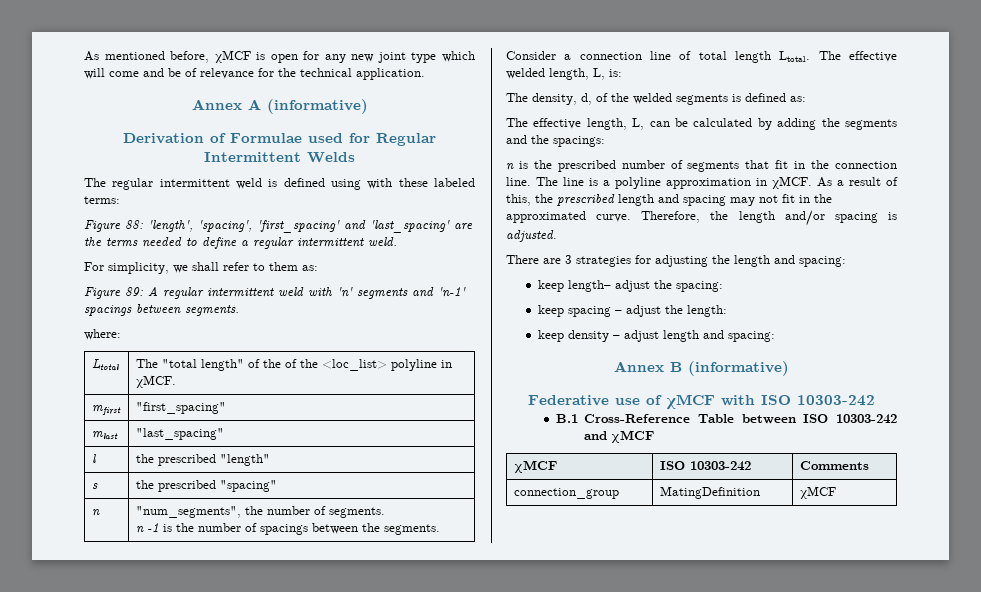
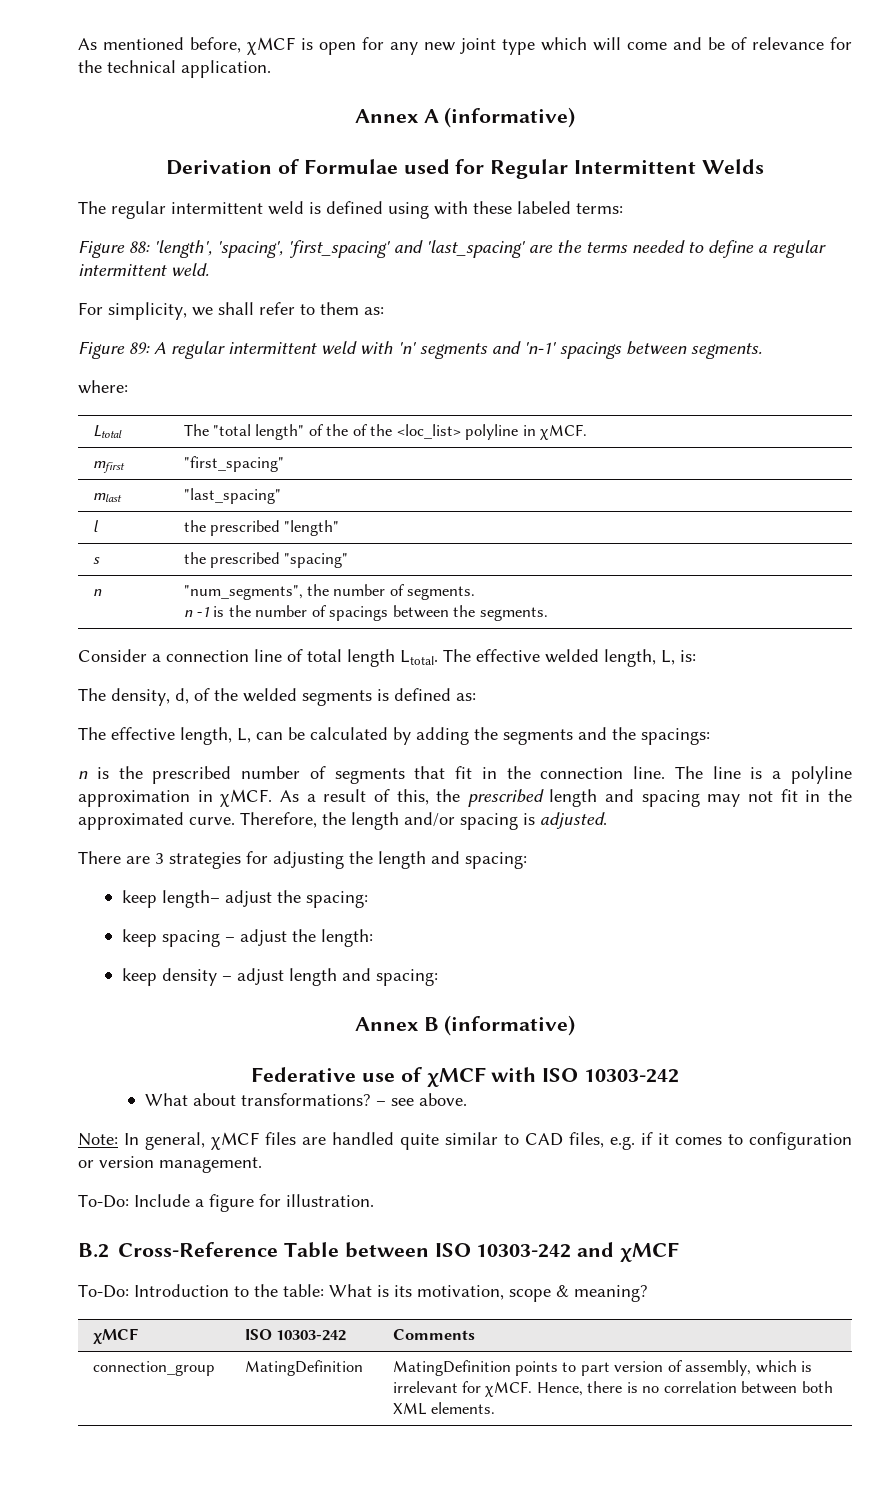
[555,414,578,423] B.1 -> [144,1093,467,1106] [78,1132,852,1150] [78,1156,262,1173] [78,1194,374,1212] [78,1243,109,1258] What about transformations? – see above. // Note: In general, χMCF files are handled quite similar to CAD files, e.g. if it comes to configuration or version management. // To-Do: Include a figure for illustration. // B.2
(655, 436) none -> [78,1284,648,1302] // To-Do: Introduction to the table: What is its motivation, scope & meaning?
[799,486,836,500] χMCF -> [392,1360,813,1376] [392,1381,833,1397] [392,1402,496,1415] MatingDefinition points to part version of assembly, which is irrelevant for χMCF. Hence, there is no correlation between both XML elements.

